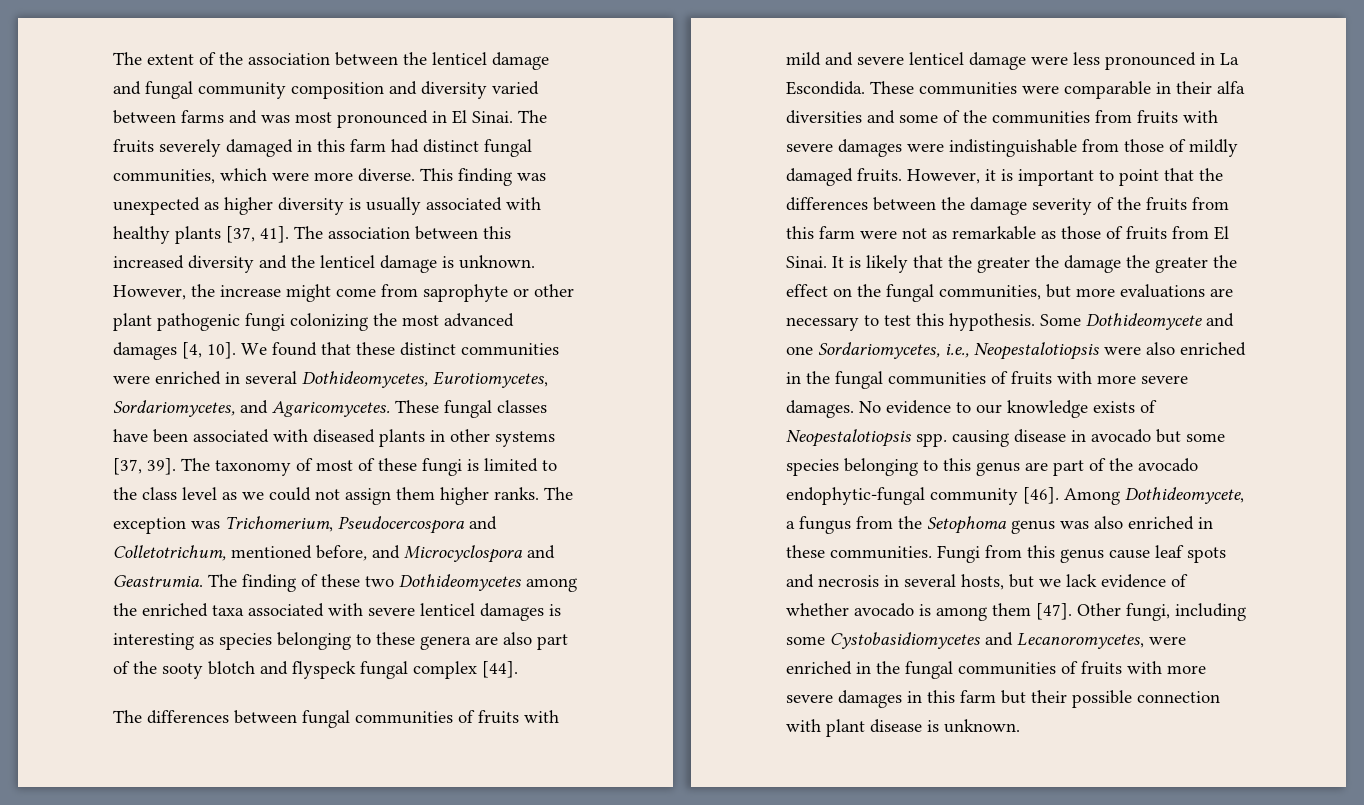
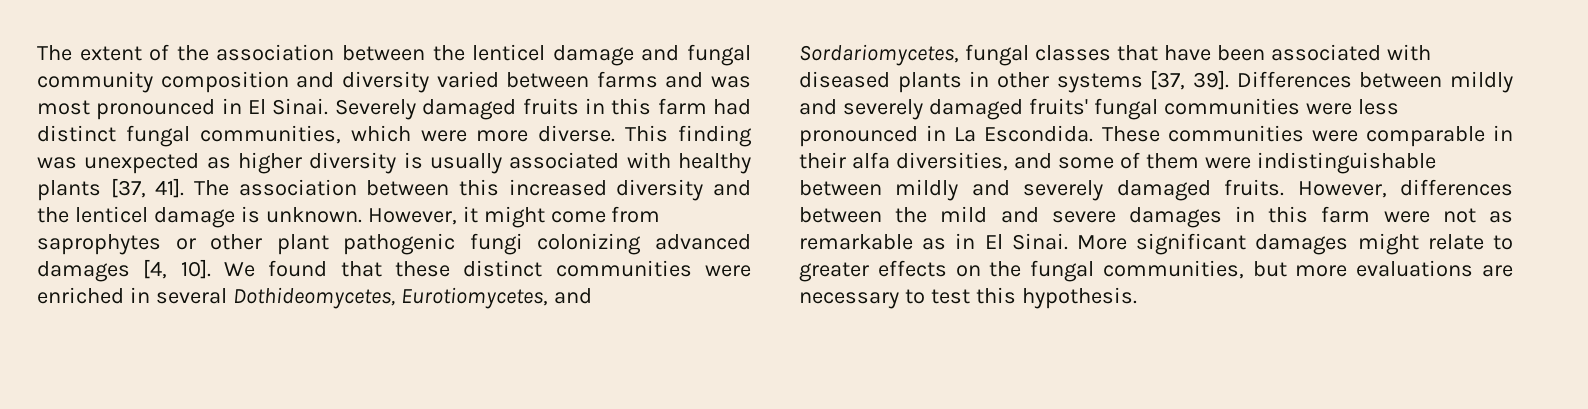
[518,110,547,123] [113,139,293,157] The fruits severely damaged -> [334,98,579,120] Severely damaged fruits
[191,284,281,297] the increase -> [462,206,478,223] it
[423,284,508,302] saprophyte -> [37,234,161,255] saprophytes
[373,313,439,326] the most -> (642, 244) none
[113,400,439,417] Sordariomycetes, and Agaricomycetes. These -> [553,288,592,304] [799,44,959,66] and Sordariomycetes,
(547, 406) none -> [1116,45,1158,61] that
[181,458,557,476] [113,487,573,505] [113,516,497,534] [113,545,555,563] [113,574,577,592] [113,603,561,621] [113,632,568,650] [113,661,518,679] [113,710,559,728] [786,52,1026,70] The taxonomy of most of these fungi is limited to the class level as we could not assign them higher ranks. The exception was Trichomerium, Pseudocercospora and Colletotrichum, mentioned before, and Microcyclospora and Geastrumia. The finding of these two Dothideomycetes among the enriched taxa associated with severe lenticel damages is interesting as species belonging to these genera are also part of the sooty blotch and flyspeck fungal complex [44]. // The differences between fungal communities of fruits with mild and severe lenticel damage -> [1236,71,1513,93] [799,98,1300,120] Differences between mildly and severely damaged fruits' fungal communities
[786,110,862,124] diversities -> [895,152,1008,171] diversities,
[963,110,1218,124] [786,139,1238,157] [786,168,1223,186] [786,197,1229,215] the communities from fruits with severe damages were indistinguishable from those of mildly damaged fruits. However, it is important to point that the differences between the damage severity of the fruits from -> [1145,152,1436,174] [799,179,1513,201] [799,206,1256,228] them were indistinguishable between mildly and severely damaged fruits. However, differences between the mild and severe damages in
[1061,226,1229,240] [786,255,1237,273] [786,284,828,297] those of fruits from El Sinai. It is likely that the greater the damage the greater the effect -> [955,233,1513,255] [799,260,947,282] in El Sinai. More significant damages might relate to greater effects
[1040,313,1234,330] [786,342,1246,360] [786,371,1188,389] [786,400,1157,418] [786,429,1225,447] [786,458,1198,476] [786,487,1244,505] [786,516,1213,534] [786,545,1226,563] [786,574,1188,590] [786,603,1246,621] [786,632,1186,649] [786,661,1206,679] [786,690,1220,708] [786,719,1020,737] Some Dothideomycete and one Sordariomycetes, i.e., Neopestalotiopsis were also enriched in the fungal communities of fruits with more severe damages. No evidence to our knowledge exists of Neopestalotiopsis spp. causing disease in avocado but some species belonging to this genus are part of the avocado endophytic-fungal community [46]. Among Dothideomycete, a fungus from the Setophoma genus was also enriched in these communities. Fungi from this genus cause leaf spots and necrosis in several hosts, but we lack evidence of whether avocado is among them [47]. Other fungi, including some Cystobasidiomycetes and Lecanoromycetes, were enriched in the fungal communities of fruits with more severe damages in this farm but their possible connection with plant disease is unknown. -> (1137, 298) none

